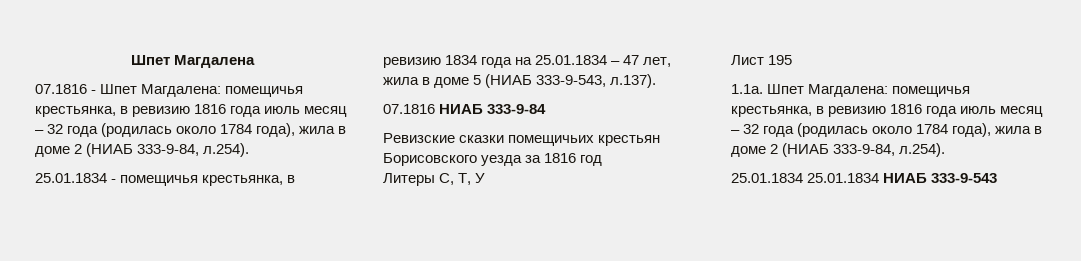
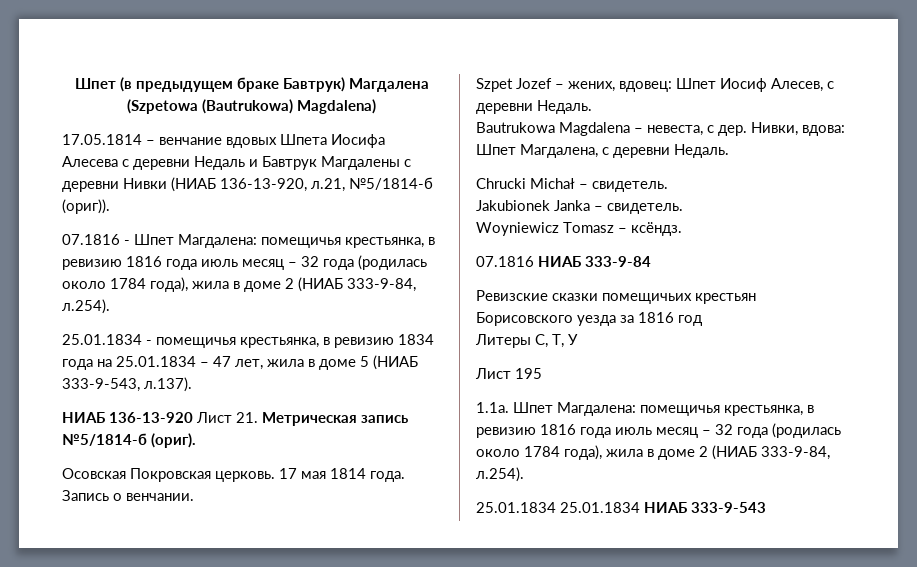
[130,55,256,68] Шпет Магдалена -> [74,77,429,92] [127,99,376,114] [62,134,385,148] [62,156,411,170] [62,177,433,192] [62,199,110,214] Шпет (в предыдущем браке Бавтрук) Магдалена (Szpetowa (Bautrukowa) Magdalena) // 17.05.1814 – венчание вдовых Шпета Иосифа Алесева с деревни Недаль и Бавтрук Магдалены с деревни Нивки (НИАБ 136-13-920, л.21, №5/1814-б (ориг)).
(657, 81) none -> [62,412,408,426] [62,433,196,448] [62,468,405,482] [62,490,194,501] [476,78,834,92] [476,100,592,114] [476,122,845,136] [476,144,729,158] [476,178,668,192] [476,200,683,214] [476,222,682,236] // НИАБ 136-13-920 Лист 21. Метрическая запись №5/1814-б (ориг). // Осовская Покровская церковь. 17 мая 1814 года. Запись о венчании. // Szpet Jozef – жених, вдовец: Шпет Иосиф Алесев, с деревни Недаль. // Bautrukowa Magdalena – невеста, с дер. Нивки, вдова: Шпет Магдалена, с деревни Недаль. // Chrucki Michał – свидетель. // Jakubionek Janka – свидетель. // Woyniewicz Tomasz – ксёндз.

